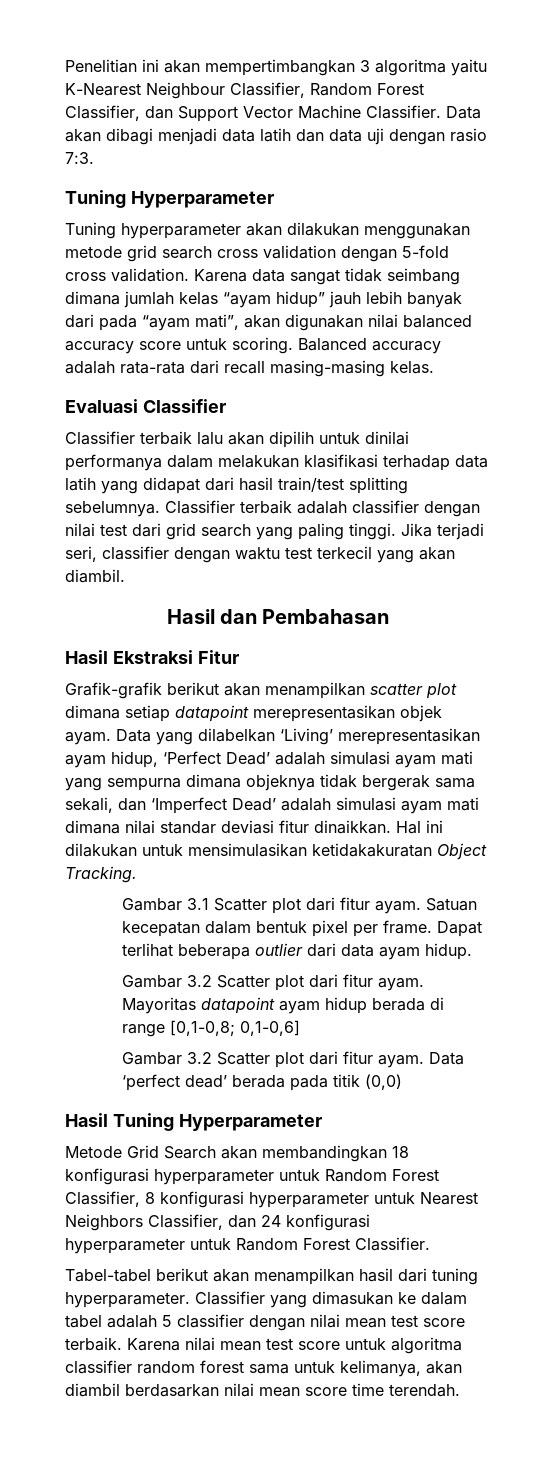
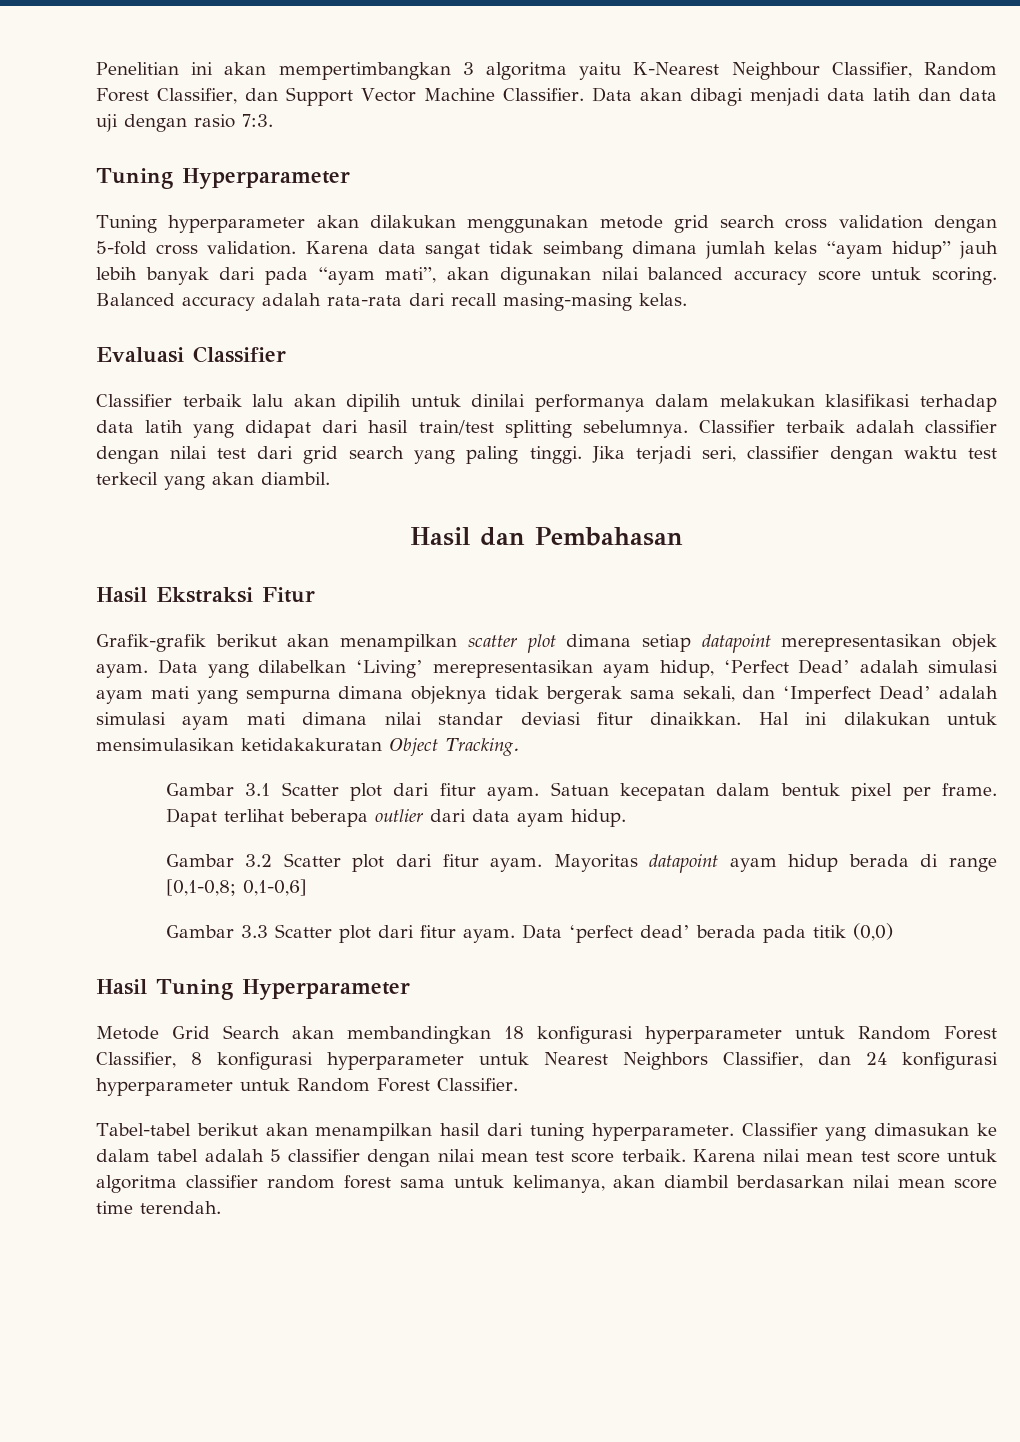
[187,1052,213,1064] 3.2 -> [240,925,268,938] 3.3

